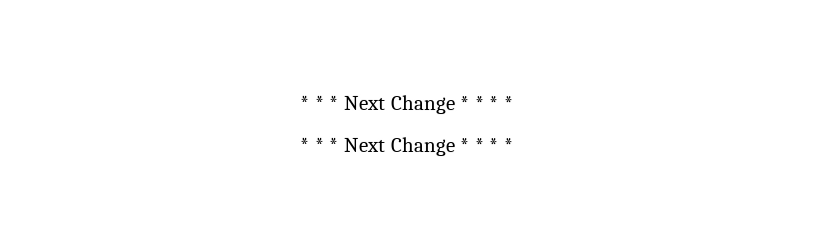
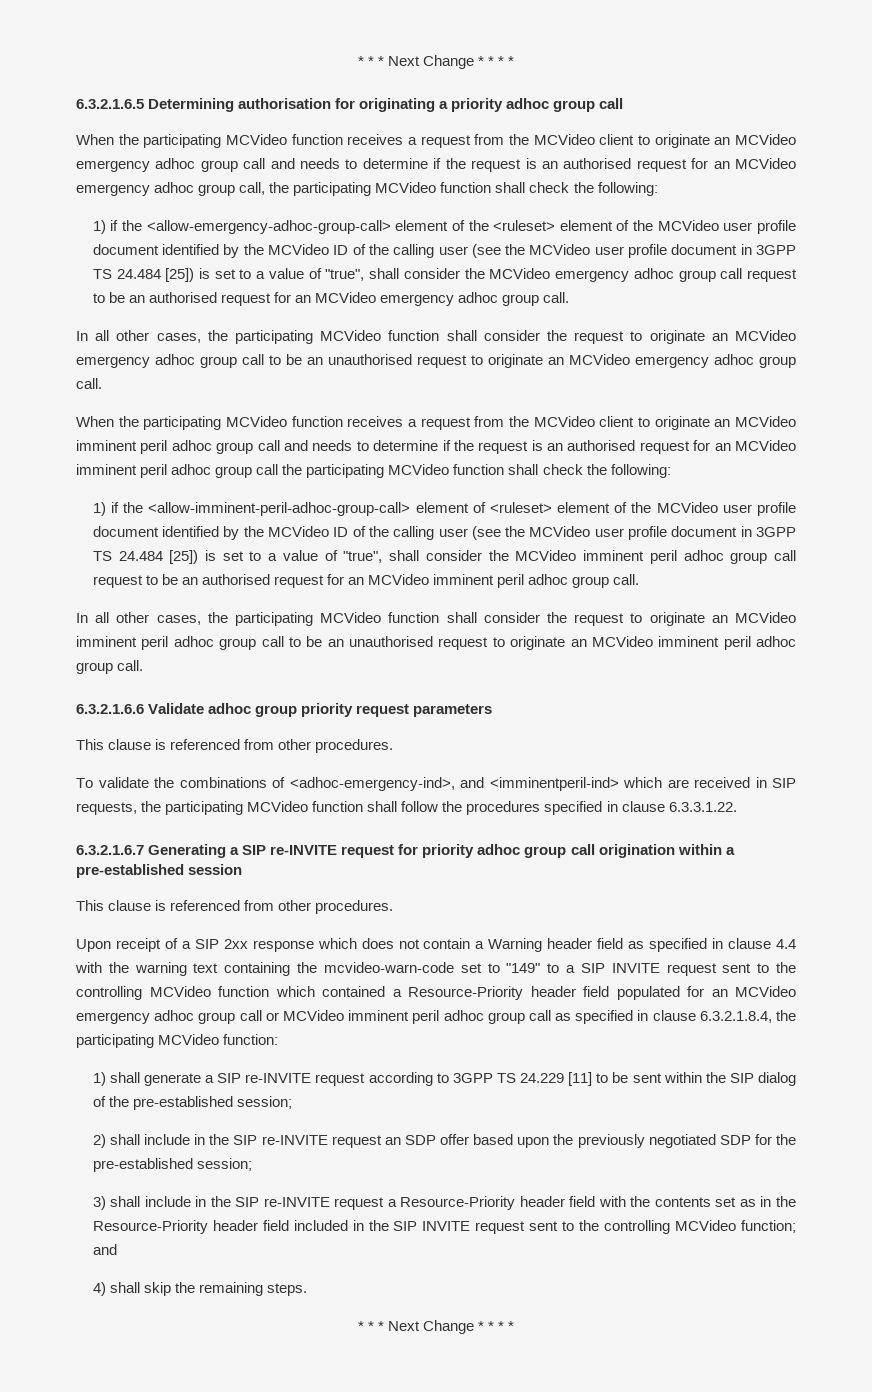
[300,94,514,115] * * * Next Change * * * * -> [357,55,515,69] [76,98,624,112] [76,134,796,148] [76,158,796,172] [76,182,658,196] [92,220,796,234] [92,244,797,258] [92,268,798,282] [92,292,570,306] [76,330,797,344] [76,354,796,368] [76,378,102,389] [76,416,796,430] [76,440,797,454] [76,464,671,478] [92,502,796,516] [92,526,797,540] [92,550,797,564] [92,574,640,588] [76,612,797,626] [76,636,796,650] [76,660,144,674] [76,703,493,717] [76,739,394,753] [76,777,796,791] [76,801,737,815] [76,844,735,858] [76,864,243,878] [76,900,394,914] [76,938,796,952] [75,962,797,976] [76,986,796,1000] [76,1010,796,1024] [76,1034,279,1048] [92,1072,796,1086] [92,1096,292,1110] [92,1134,797,1148] [92,1158,252,1172] [92,1196,796,1210] [92,1220,797,1234] [92,1244,117,1255] [92,1282,308,1296] * * * Next Change * * * * // 6.3.2.1.6.5 Determining authorisation for originating a priority adhoc group call // When the participating MCVideo function receives a request from the MCVideo client to originate an MCVideo emergency adhoc group call and needs to determine if the request is an authorised request for an MCVideo emergency adhoc group call, the participating MCVideo function shall check the following: // 1) if the <allow-emergency-adhoc-group-call> element of the <ruleset> element of the MCVideo user profile document identified by the MCVideo ID of the calling user (see the MCVideo user profile document in 3GPP TS 24.484 [25]) is set to a value of "true", shall consider the MCVideo emergency adhoc group call request to be an authorised request for an MCVideo emergency adhoc group call. // In all other cases, the participating MCVideo function shall consider the request to originate an MCVideo emergency adhoc group call to be an unauthorised request to originate an MCVideo emergency adhoc group call. // When the participating MCVideo function receives a request from the MCVideo client to originate an MCVideo imminent peril adhoc group call and needs to determine if the request is an authorised request for an MCVideo imminent peril adhoc group call the participating MCVideo function shall check the following: // 1) if the <allow-imminent-peril-adhoc-group-call> element of <ruleset> element of the MCVideo user profile document identified by the MCVideo ID of the calling user (see the MCVideo user profile document in 3GPP TS 24.484 [25]) is set to a value of "true", shall consider the MCVideo imminent peril adhoc group call request to be an authorised request for an MCVideo imminent peril adhoc group call. // In all other cases, the participating MCVideo function shall consider the request to originate an MCVideo imminent peril adhoc group call to be an unauthorised request to originate an MCVideo imminent peril adhoc group call. // 6.3.2.1.6.6 Validate adhoc group priority request parameters // This clause is referenced from other procedures. // To validate the combinations of <adhoc-emergency-ind>, and <imminentperil-ind> which are received in SIP requests, the participating MCVideo function shall follow the procedures specified in clause 6.3.3.1.22. // 6.3.2.1.6.7 Generating a SIP re-INVITE request for priority adhoc group call origination within a pre-established session // This clause is referenced from other procedures. // Upon receipt of a SIP 2xx response which does not contain a Warning header field as specified in clause 4.4 with the warning text containing the mcvideo-warn-code set to "149" to a SIP INVITE request sent to the controlling MCVideo function which contained a Resource-Priority header field populated for an MCVideo emergency adhoc group call or MCVideo imminent peril adhoc group call as specified in clause 6.3.2.1.8.4, the participating MCVideo function: // 1) shall generate a SIP re-INVITE request according to 3GPP TS 24.229 [11] to be sent within the SIP dialog of the pre-established session; // 2) shall include in the SIP re-INVITE request an SDP offer based upon the previously negotiated SDP for the pre-established session; // 3) shall include in the SIP re-INVITE request a Resource-Priority header field with the contents set as in the Resource-Priority header field included in the SIP INVITE request sent to the controlling MCVideo function; and // 4) shall skip the remaining steps.

